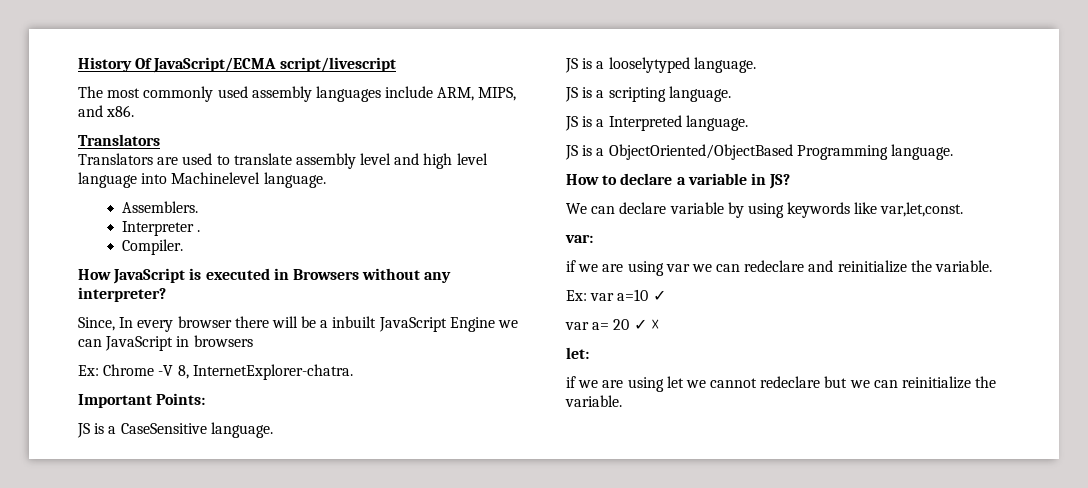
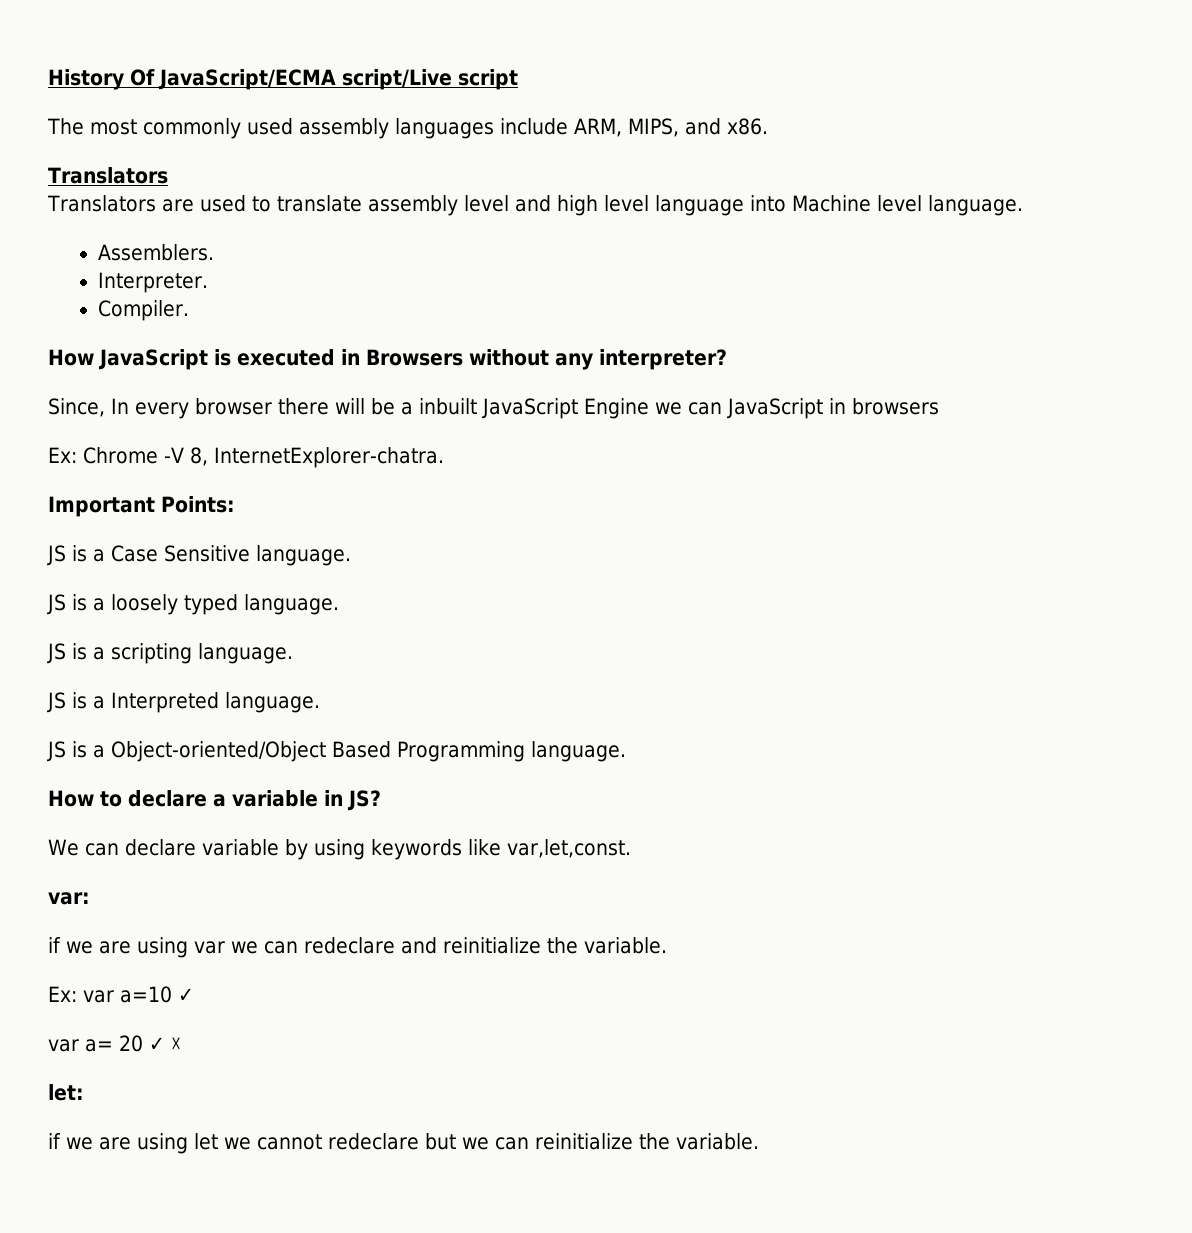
[279,57,396,72] script/livescript -> [342,69,518,90] script/Live script
[171,172,261,184] Machinelevel -> [791,195,922,212] Machine level
[121,221,200,236] Interpreter . -> [98,272,209,293] Interpreter.
[120,422,273,438] [565,57,690,73] CaseSensitive language. // JS is a looselytyped -> [111,545,351,566] [47,594,238,615] Case Sensitive language. // JS is a loosely typed
[608,144,793,160] ObjectOriented/ObjectBased -> [111,741,391,762] Object-oriented/Object Based

